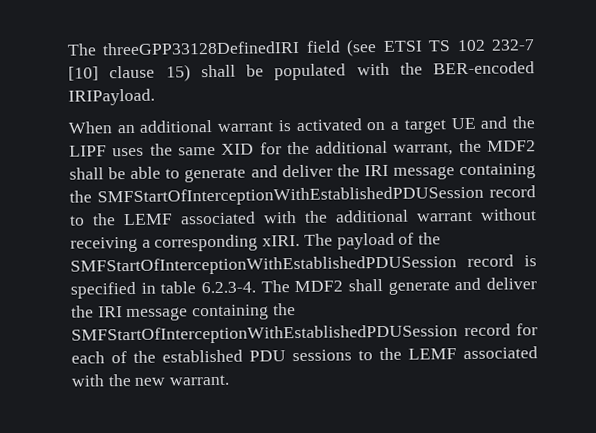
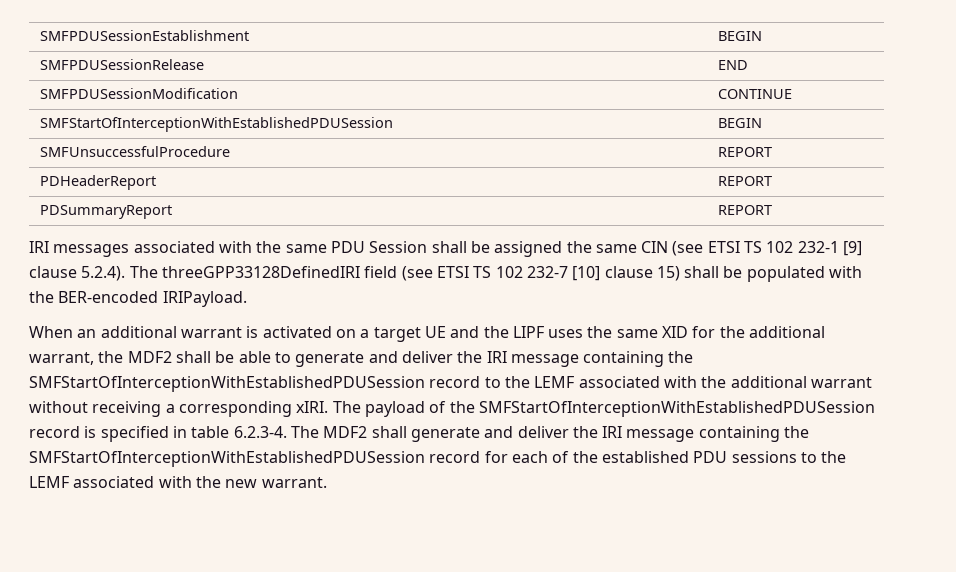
(67, 49) none -> [40,30,250,41] [718,31,763,41] [40,59,205,70] [718,60,749,70] [40,88,239,99] [718,89,793,99] [40,117,394,132] [718,118,763,128] [40,146,231,157] [718,147,773,157] [40,175,157,190] [718,176,773,186] [40,205,173,219] [718,205,773,215] [29,241,863,257] [29,266,126,281] SMFPDUSessionEstablishment | BEGIN // SMFPDUSessionRelease | END // SMFPDUSessionModification | CONTINUE // SMFStartOfInterceptionWithEstablishedPDUSession | BEGIN // SMFUnsuccessfulProcedure | REPORT // PDHeaderReport | REPORT // PDSummaryReport | REPORT // IRI messages associated with the same PDU Session shall be assigned the same CIN (see ETSI TS 102 232-1 [9] clause 5.2.4).

